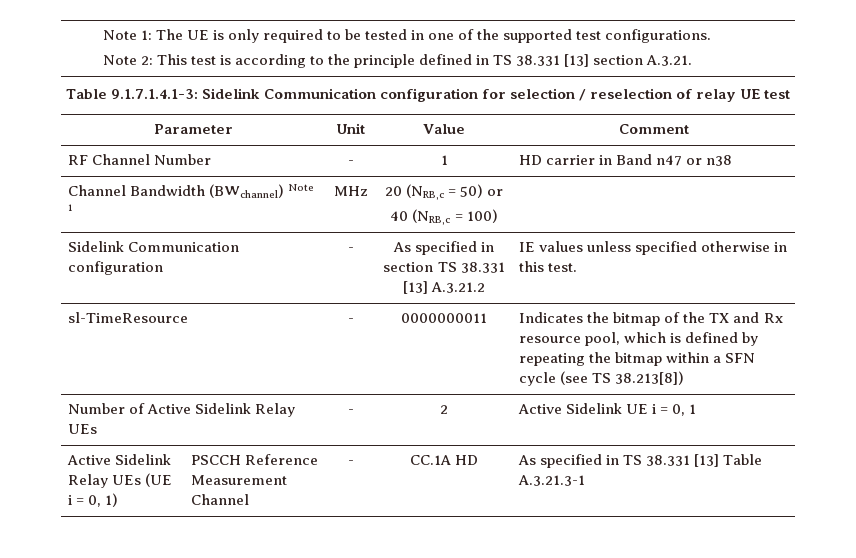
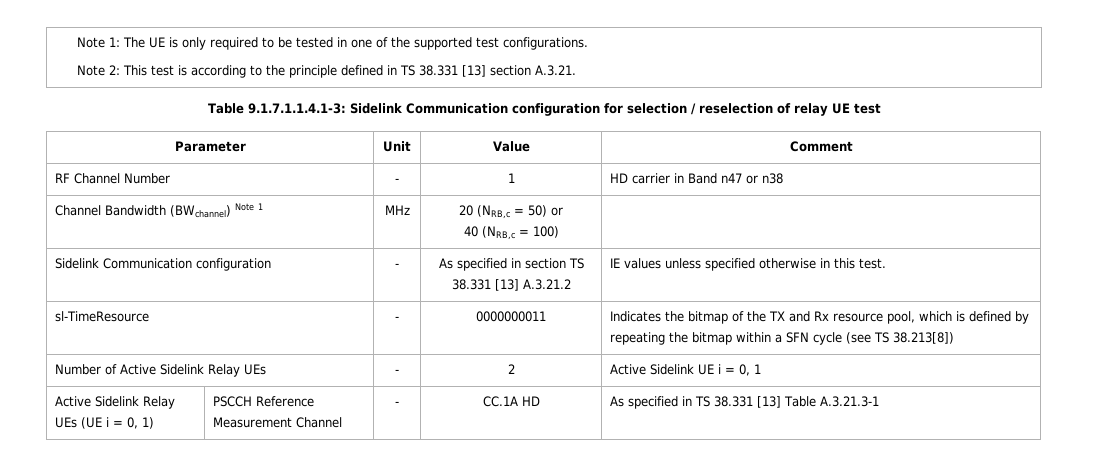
[110,89,198,99] 9.1.7.1.4.1-3: -> [247,103,346,114] 9.1.7.1.1.4.1-3:

